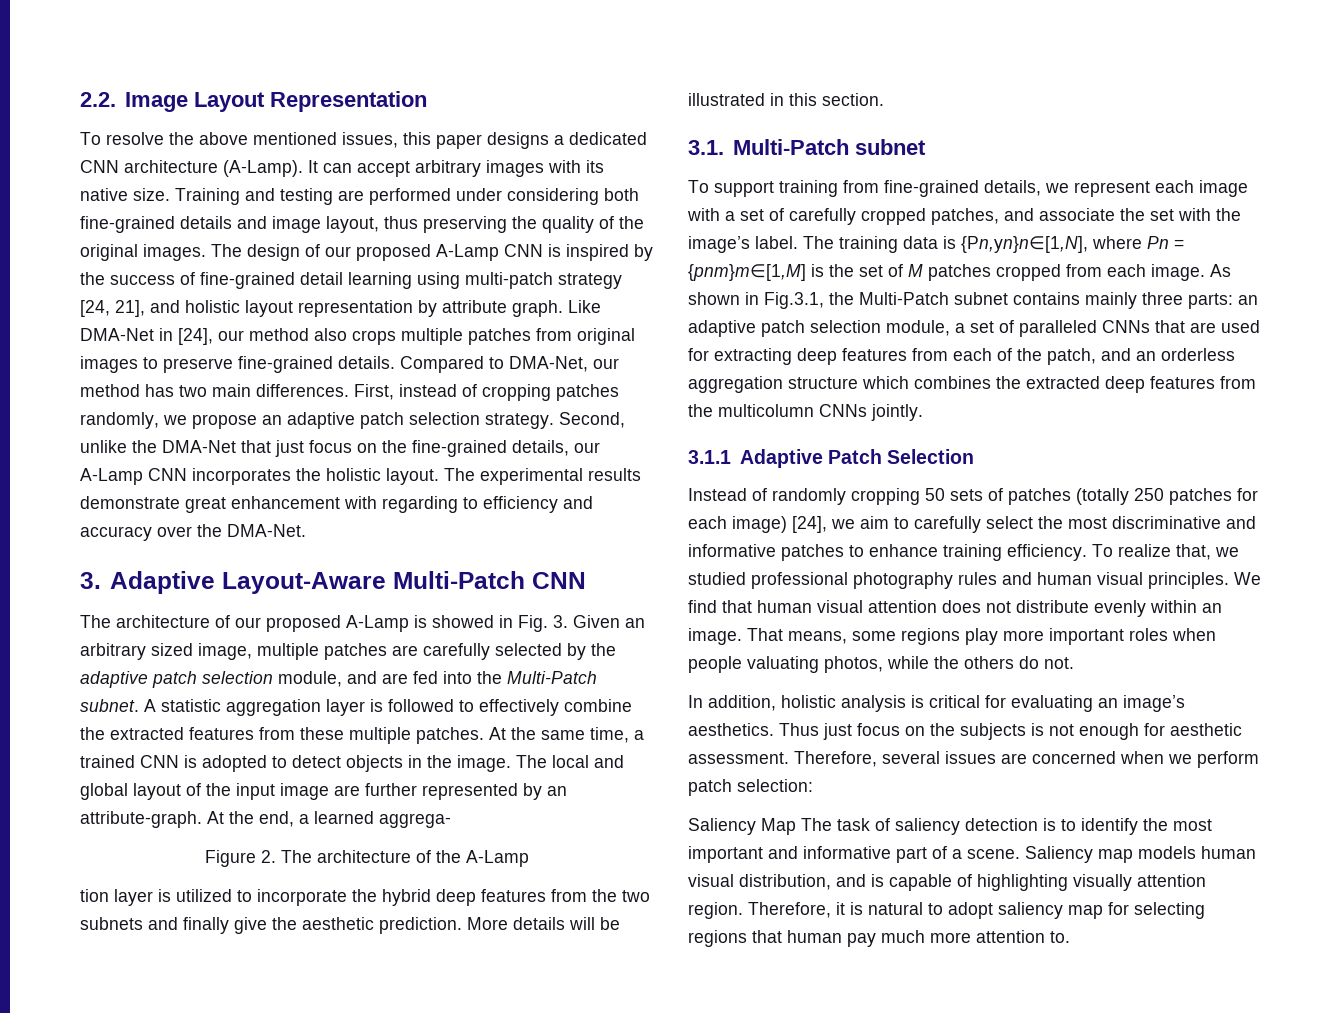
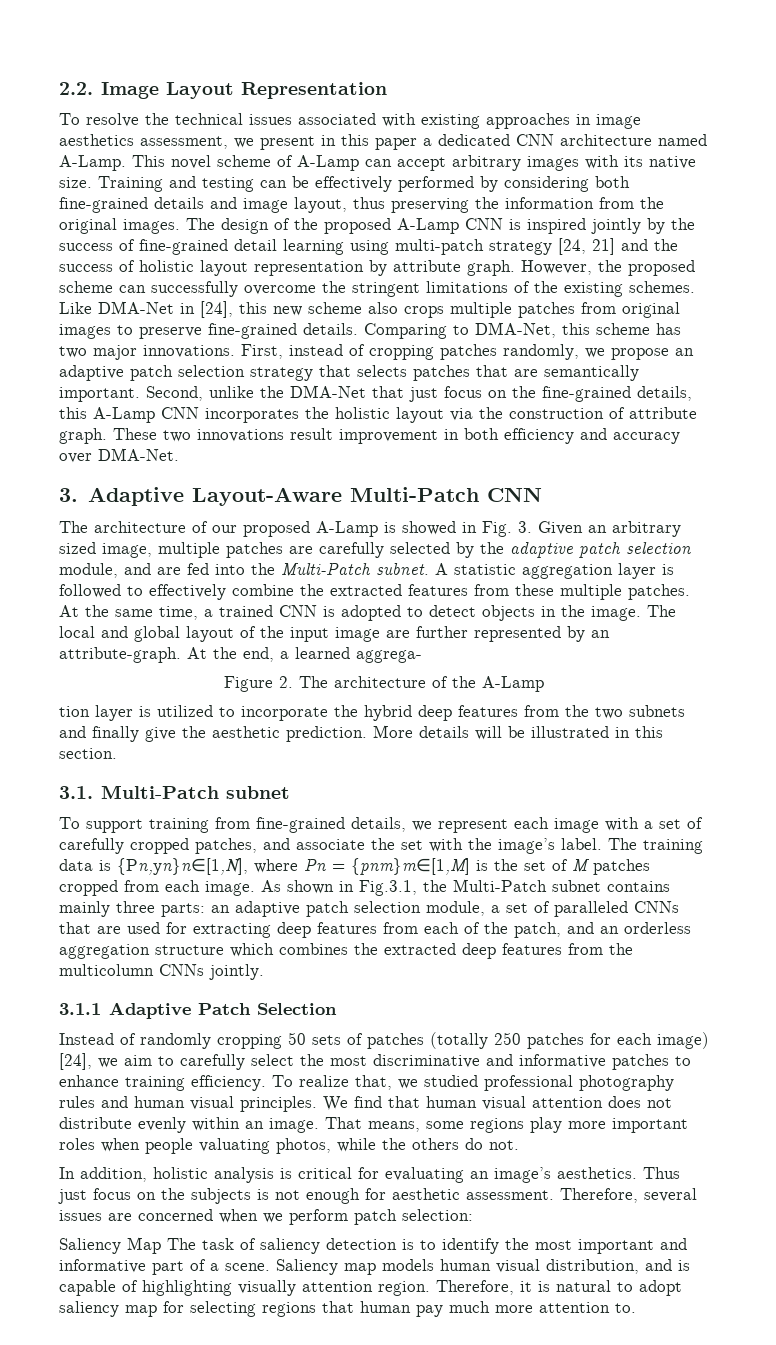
[199,132,398,148] above mentioned issues, -> [175,113,641,129] [59,134,336,150] technical issues associated with existing approaches in image aesthetics assessment, we present in
[487,132,549,149] designs -> (417, 144) none
[223,160,318,177] (A-Lamp). It -> [658,134,707,146] [59,155,359,171] named A-Lamp. This novel scheme of A-Lamp
[338,188,502,205] are performed under -> [260,176,498,192] can be effectively performed by
[542,216,614,233] quality of -> [505,197,634,209] information from
[325,246,351,257] our -> [294,218,318,230] the
(629, 252) none -> [591,218,641,234] jointly
[115,300,180,317] 21], and -> [592,238,678,255] [59,260,135,272] 21] and the success of
(563, 308) none -> [521,260,695,276] [59,281,695,297] However, the proposed scheme can successfully overcome the stringent limitations of the existing schemes.
[218,328,309,341] our method -> [239,302,362,316] this new scheme
[400,356,484,373] Compared -> [364,323,447,339] Comparing
[593,358,619,369] [80,384,349,397] our method has two main differences. -> [562,323,681,335] [59,345,235,360] this scheme has two major innovations.
[485,413,554,429] strategy. -> [250,365,639,381] [59,387,140,402] strategy that selects patches that are semantically important.
[574,442,600,453] our -> [59,407,87,419] this
[386,468,641,485] [80,496,478,513] layout. The experimental results demonstrate great enhancement with regarding to -> [396,407,697,423] [59,428,499,444] layout via the construction of attribute graph. These two innovations result improvement in both
[197,524,222,537] the -> (92, 458) none

